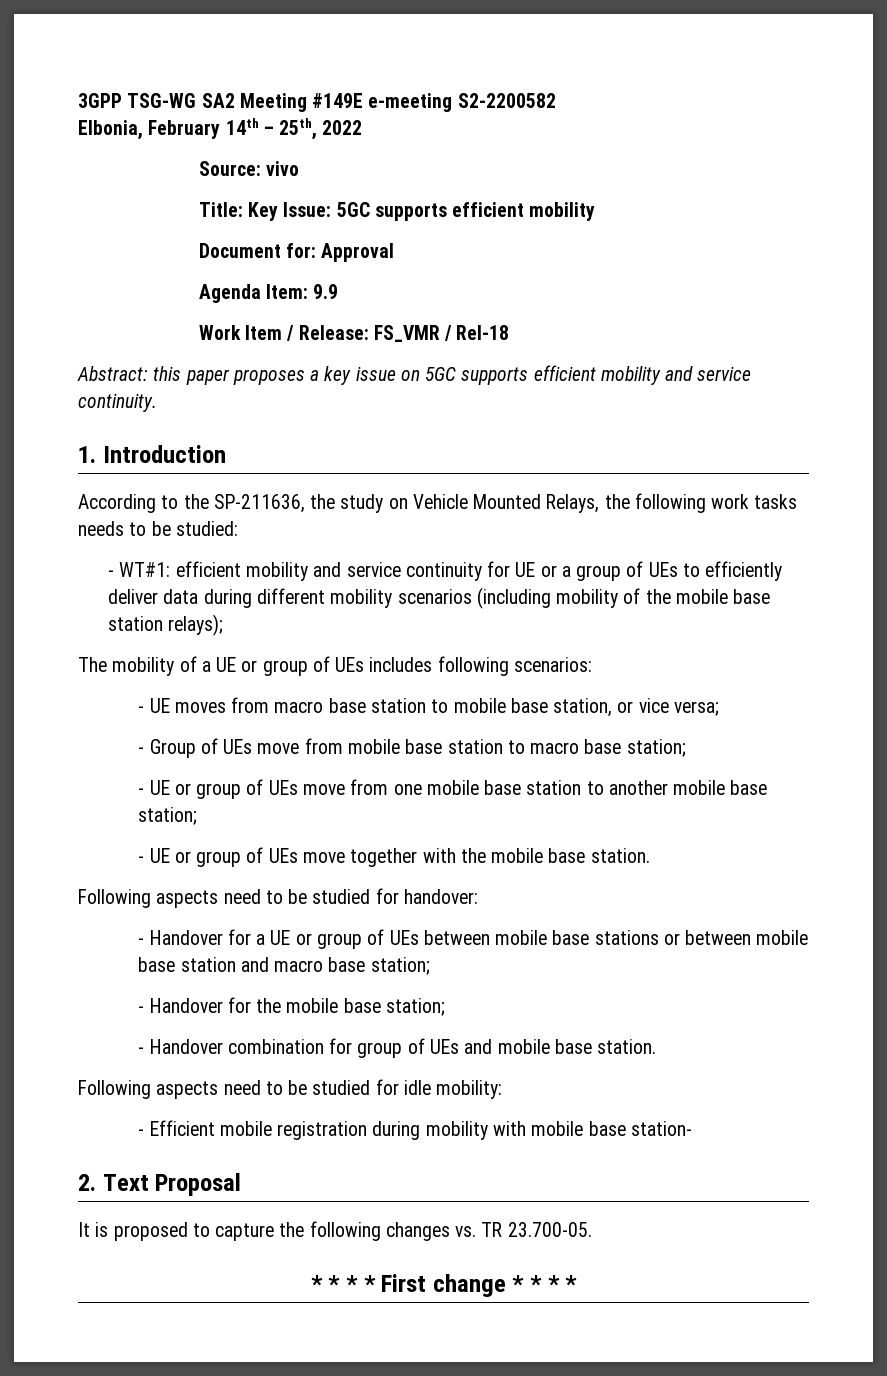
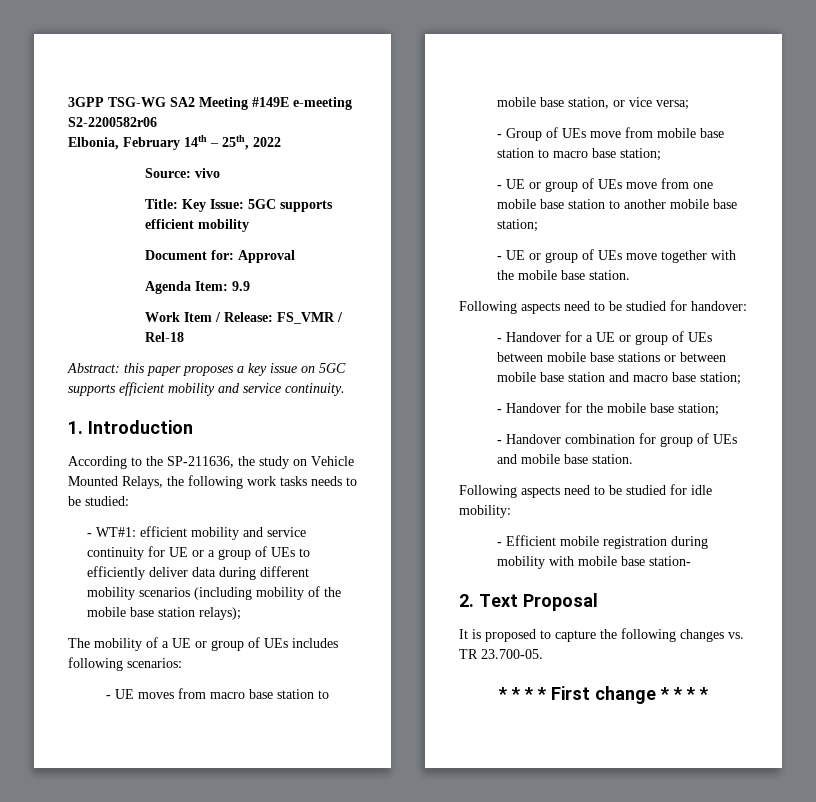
[457,93,556,108] S2-2200582 -> [68,117,157,127] S2-2200582r06

